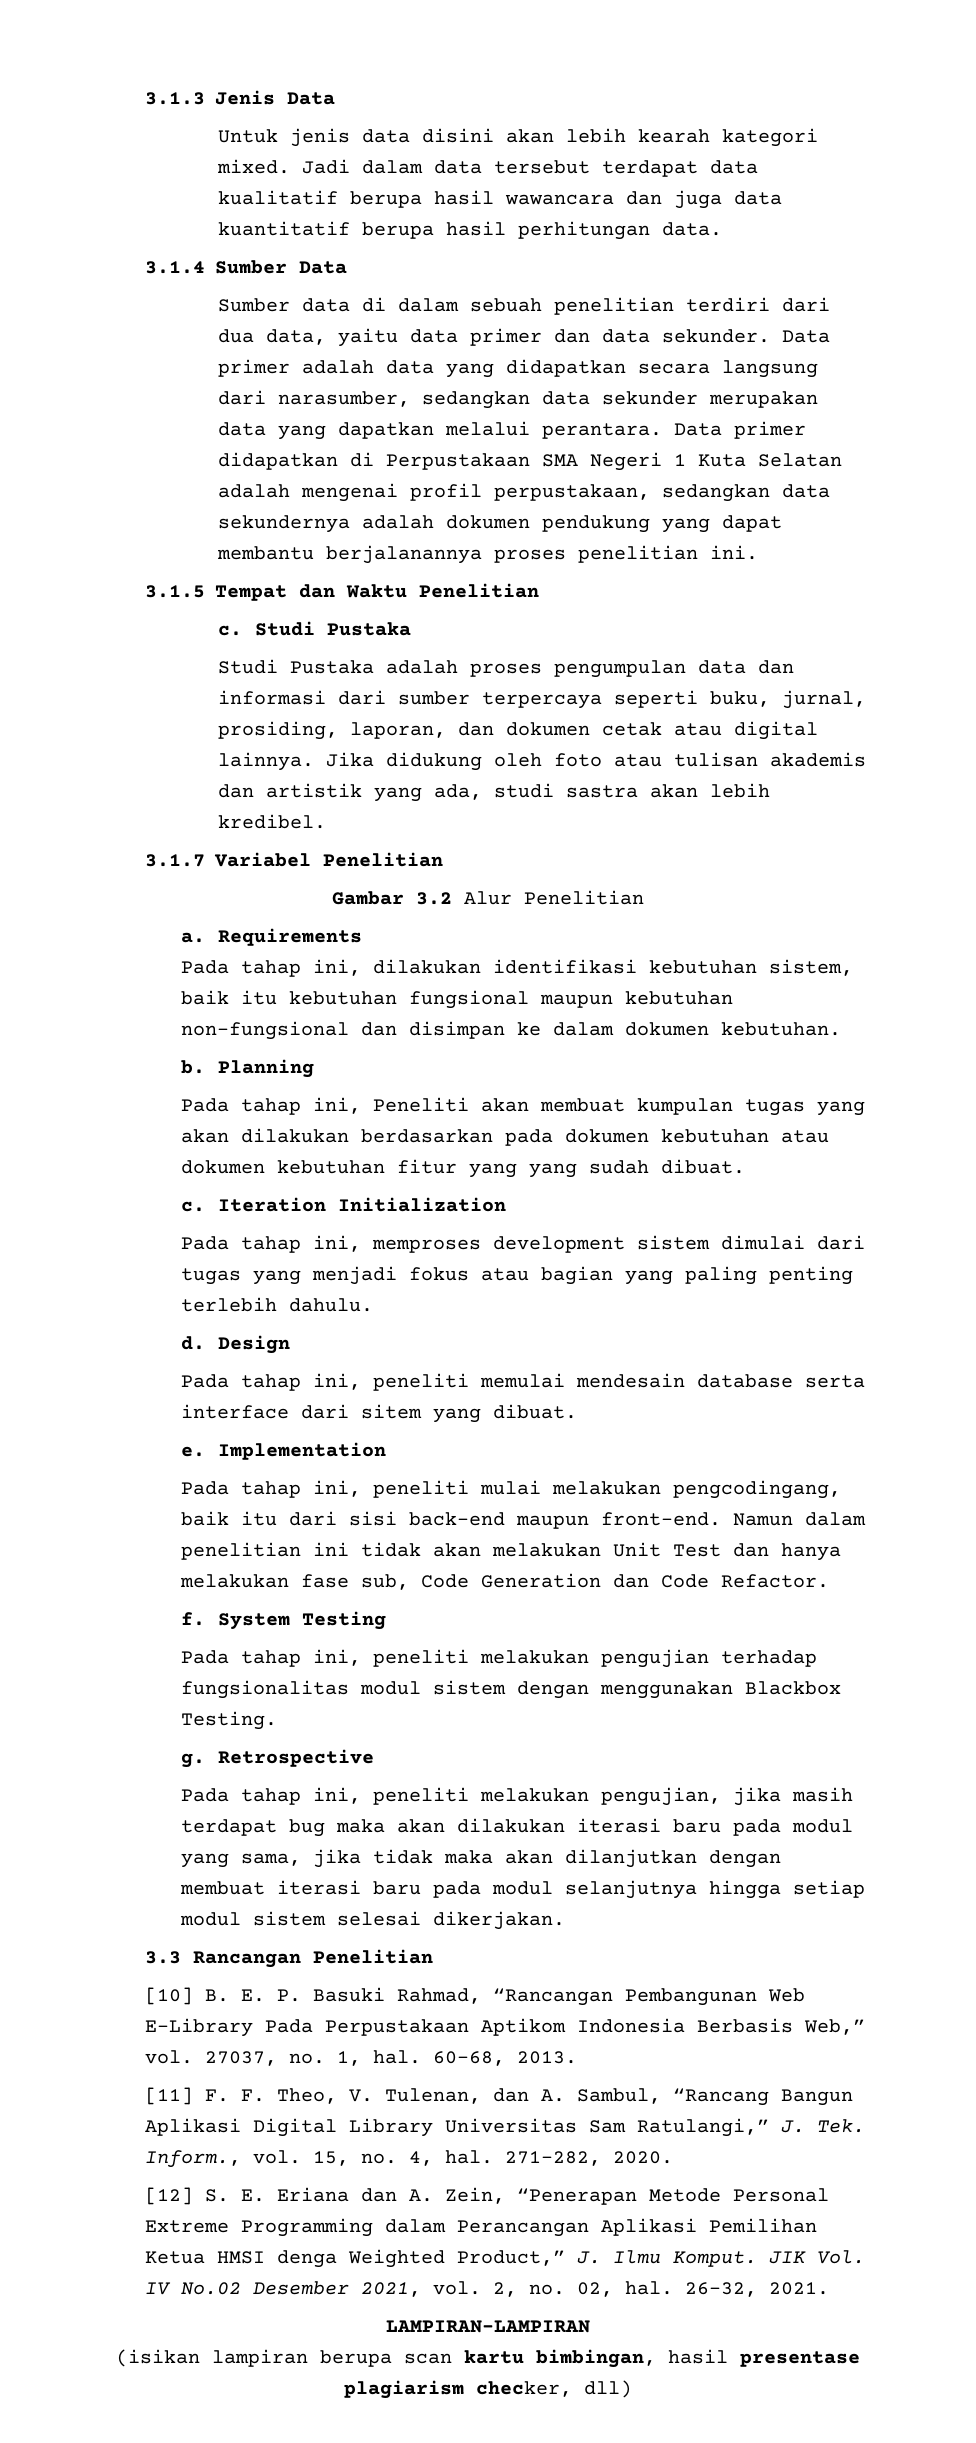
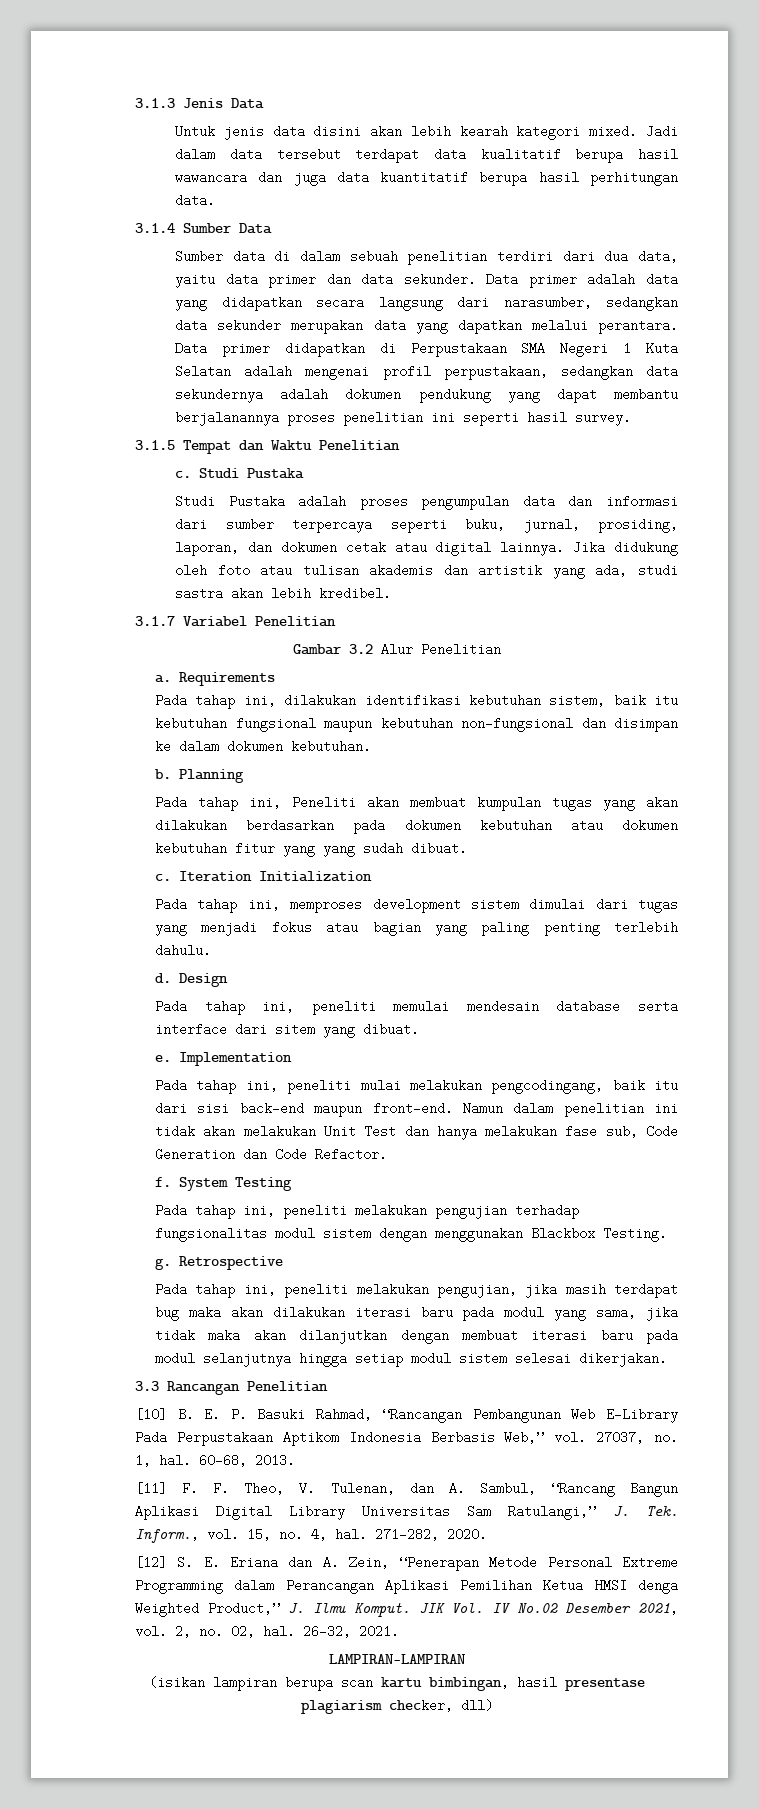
[710,545,759,560] ini. -> [431,411,632,426] ini seperti hasil survey.

